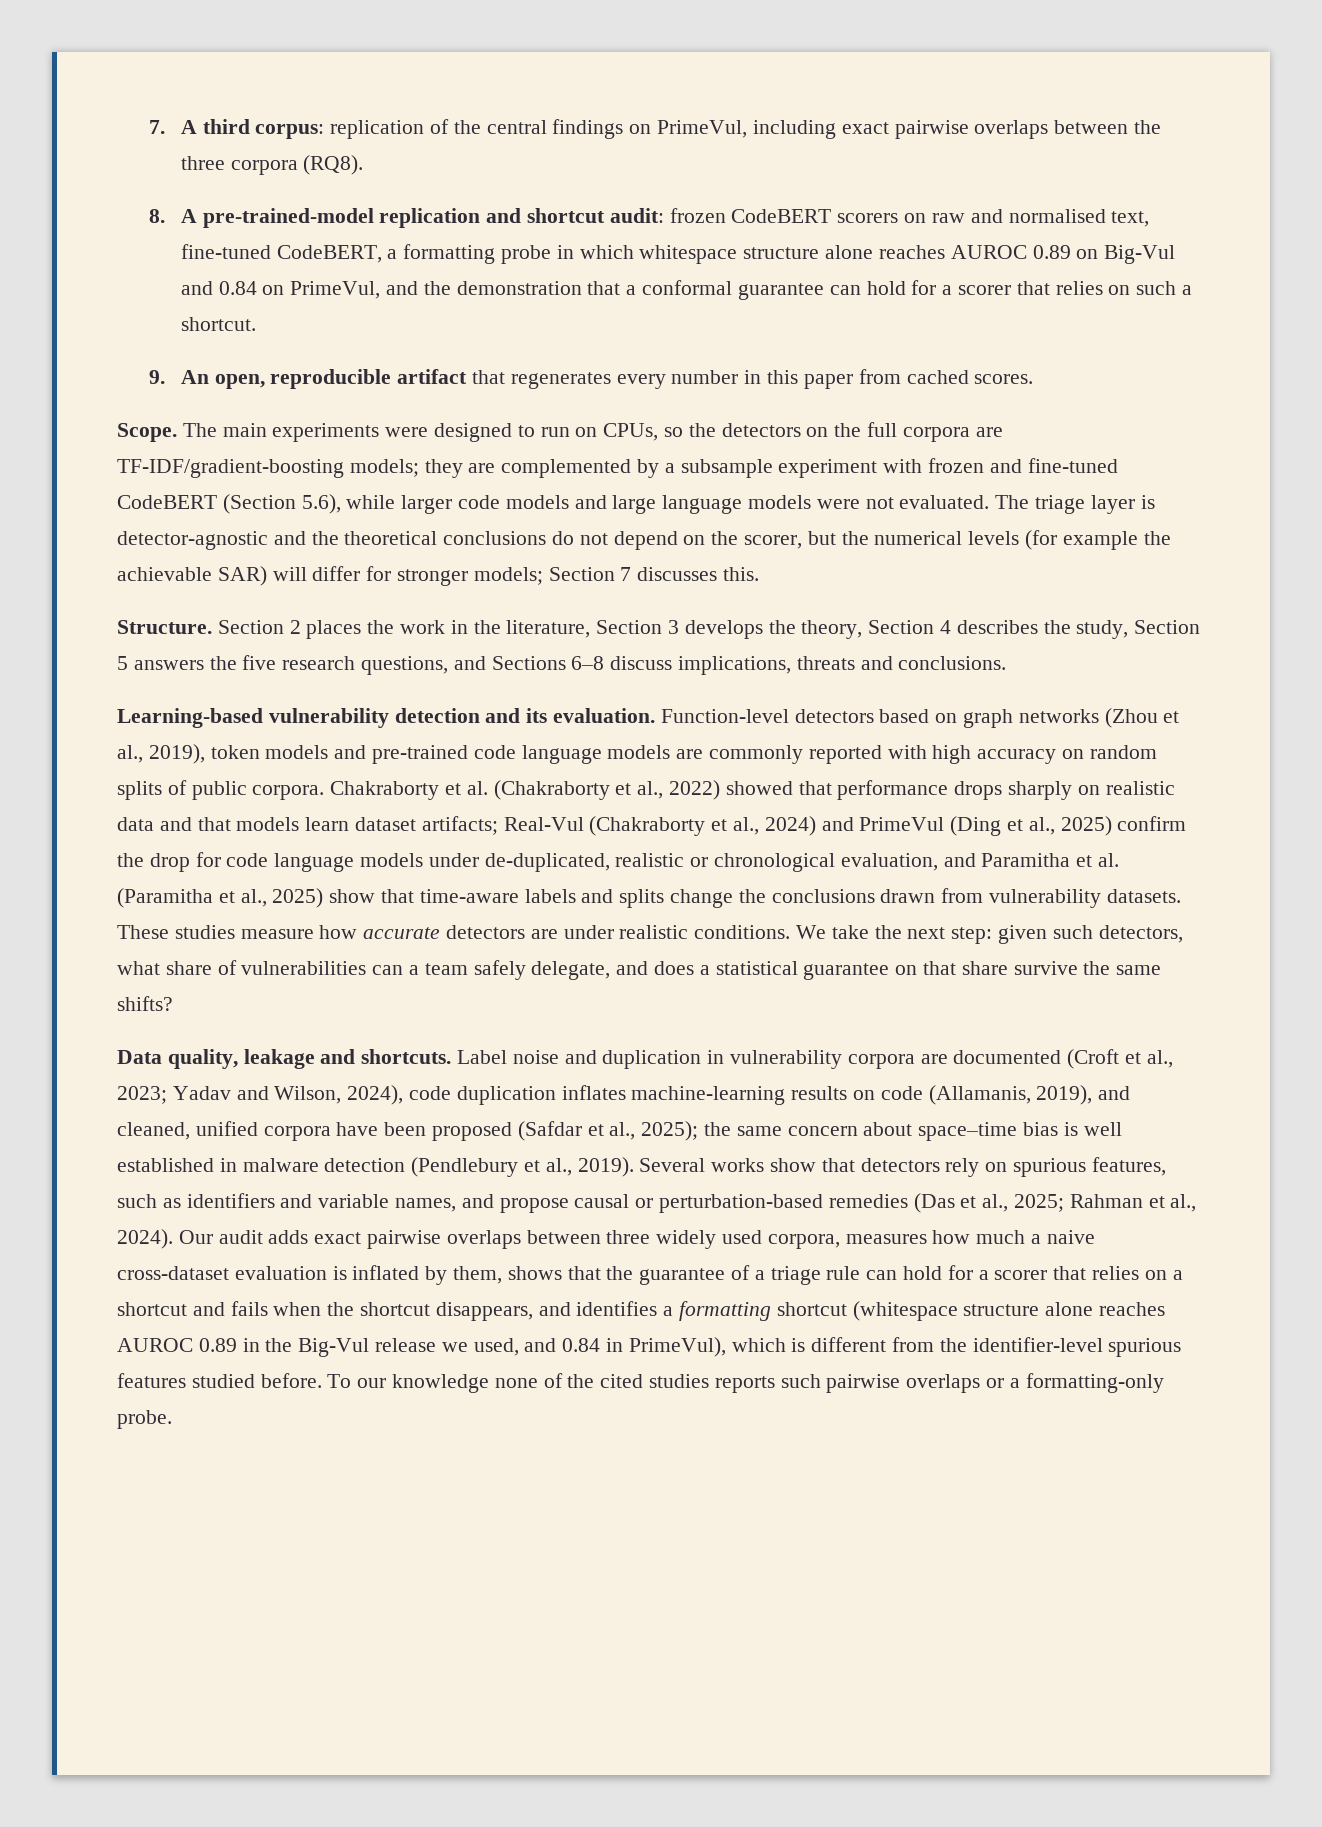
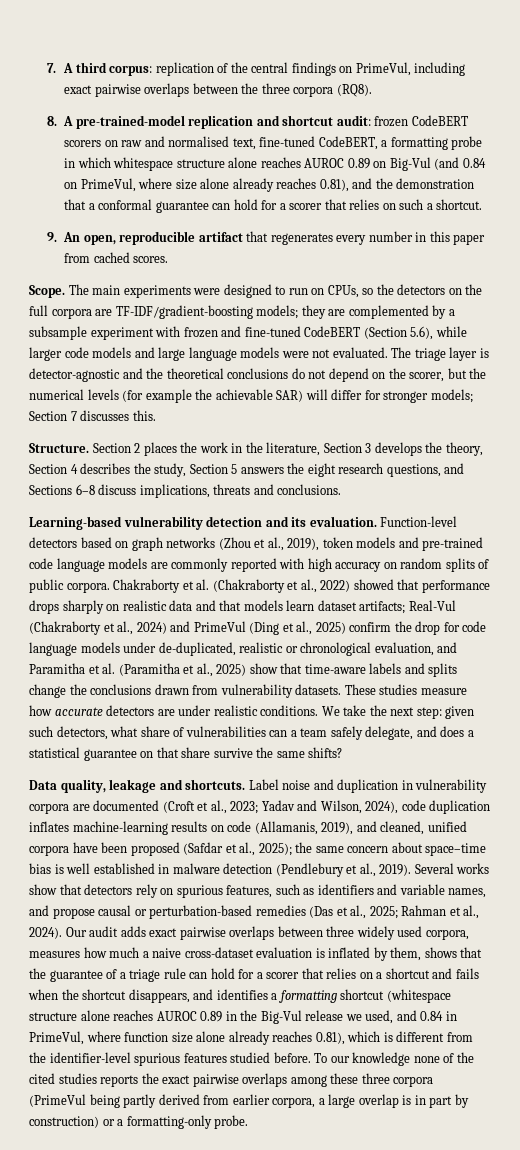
[180,281,213,295] and -> [434,157,460,170] (and
(381, 290) none -> [138,178,349,192] where size alone already reaches 0.81),
[242,655,277,670] five -> [307,463,336,477] eight
[628,1337,726,1357] PrimeVul), -> [29,1031,345,1045] PrimeVul, where function size alone already reaches 0.81),
[780,1374,981,1393] such pairwise overlaps -> [141,1073,434,1087] [29,1094,469,1108] [29,1116,99,1128] the exact pairwise overlaps among these three corpora (PrimeVul being partly derived from earlier corpora, a large overlap is in part by construction)

